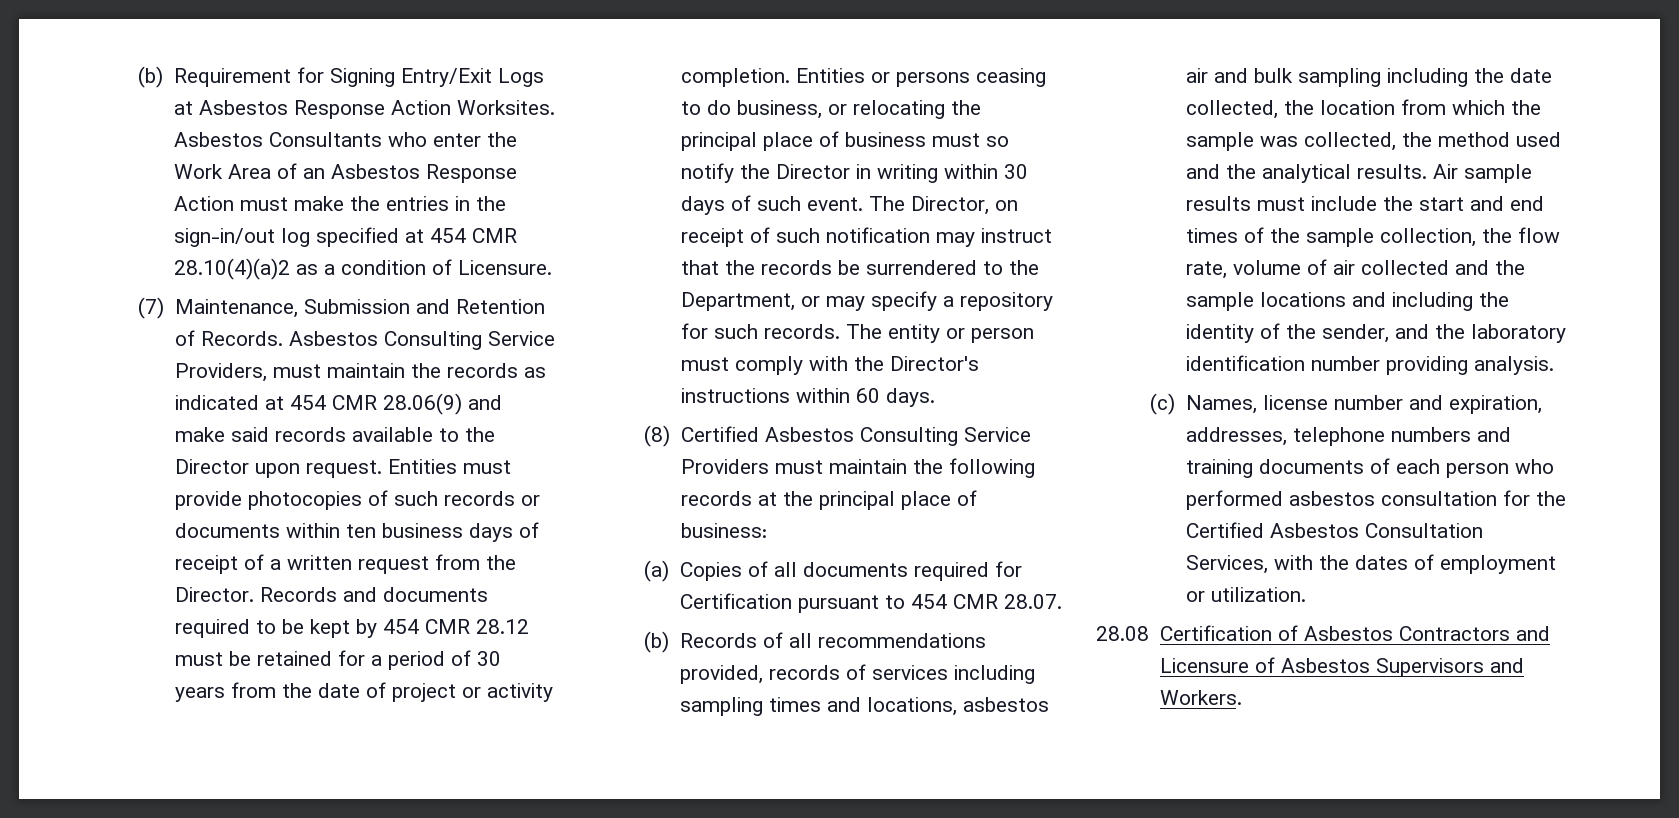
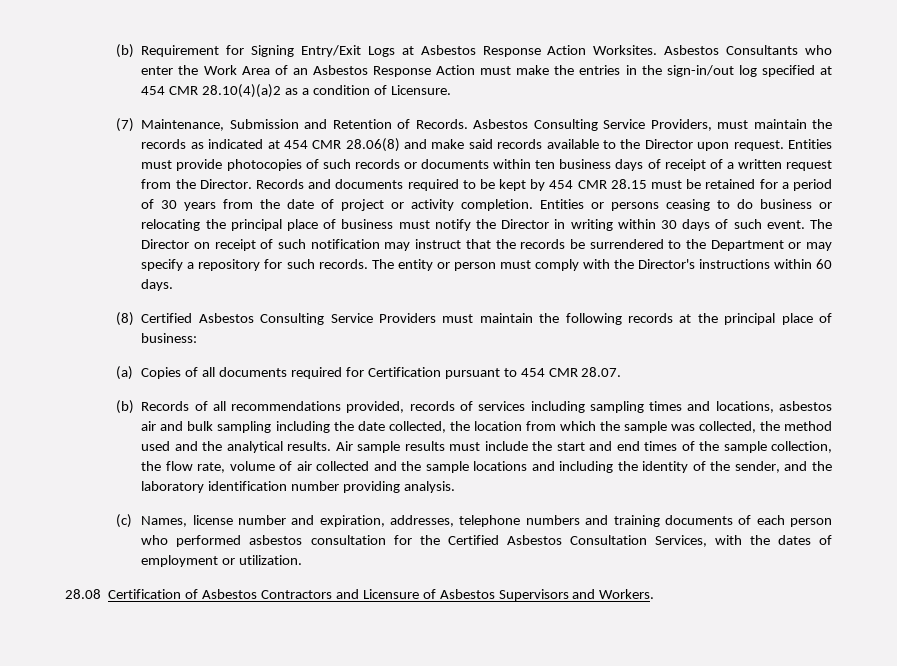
[382,393,462,415] 28.06(9) -> [345,138,400,152] 28.06(8)
[475,619,529,634] 28.12 -> [610,179,647,189] 28.15
[736,100,822,119] business, -> [760,199,813,209] business
[985,136,1009,147] so -> (430, 224) none
[910,196,989,215] Director, -> [141,239,190,249] Director
[680,292,795,311] Department, -> [710,240,784,251] Department

